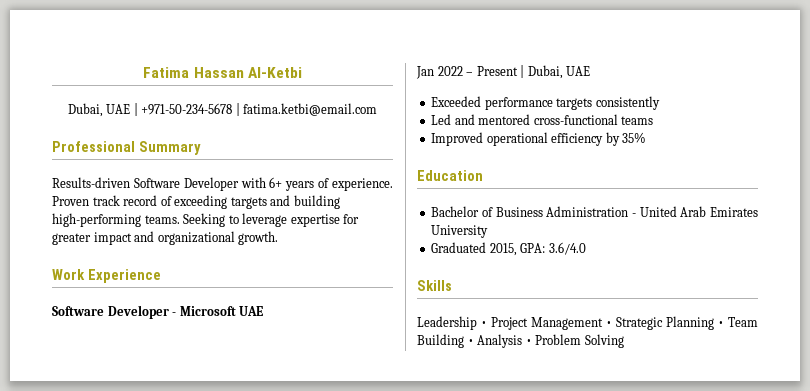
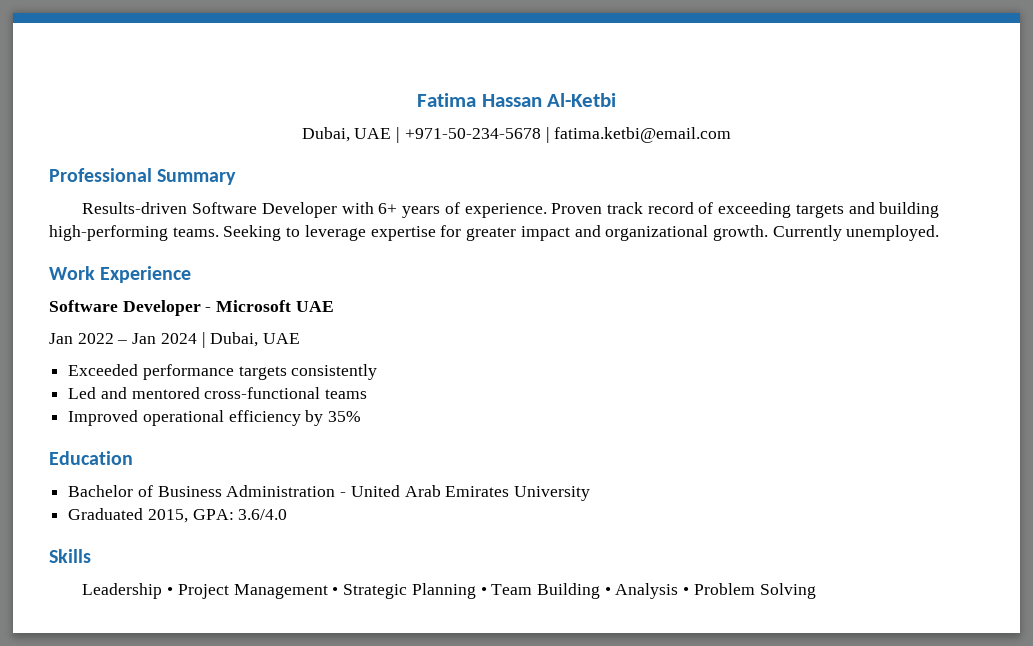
(279, 238) none -> [772,225,940,241] Currently unemployed.
[476,66,518,76] Present -> [132,333,197,344] Jan 2024

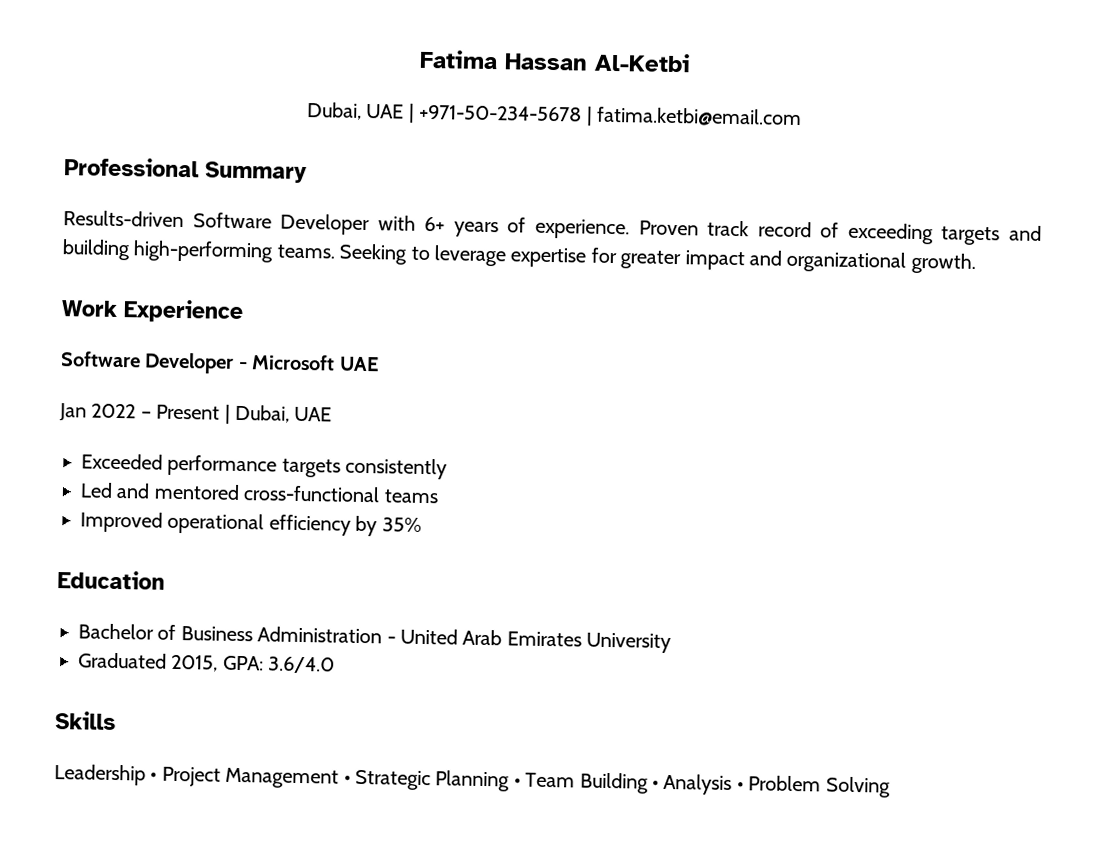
[772,225,940,241] Currently unemployed. -> (976, 263) none
[132,333,197,344] Jan 2024 -> [156,404,221,420] Present

